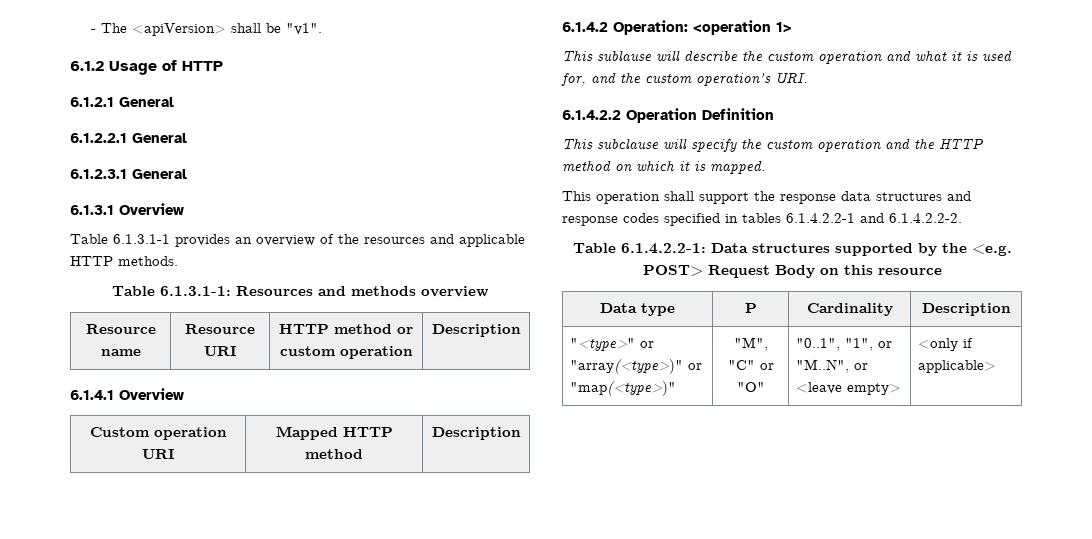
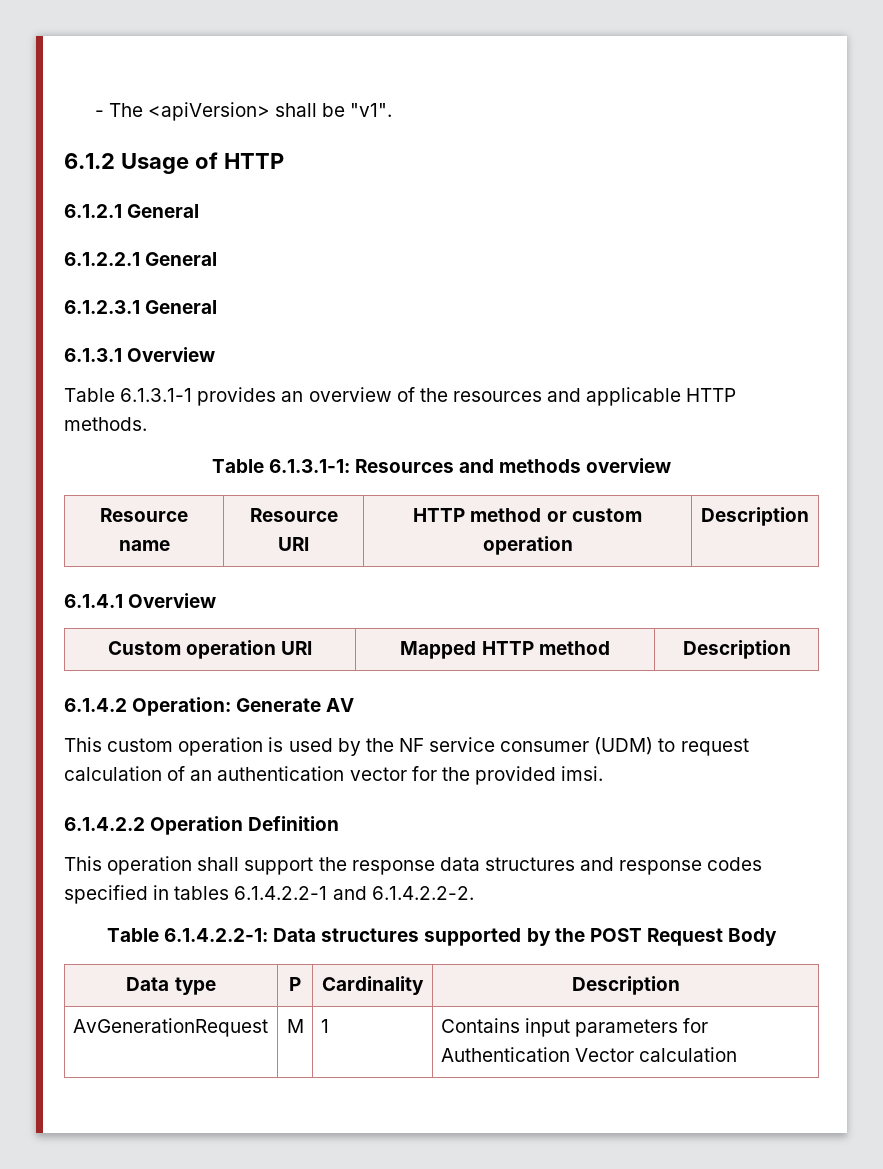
[693,20,792,35] [562,50,1012,64] [561,72,808,86] [562,108,774,123] [562,138,983,152] [562,160,766,174] <operation 1> // This sublause will describe the custom operation and what it is used for, and the custom operation's URI. // 6.1.4.2.2 Operation Definition // This subclause will specify the custom operation and the HTTP method on which it is mapped. -> [236,698,355,712] [64,737,749,756] [64,766,604,785] [64,816,340,835] Generate AV // This custom operation is used by the NF service consumer (UDM) to request calculation of an authentication vector for the provided imsi. // 6.1.4.2.2 Operation Definition
[971,244,1012,256] [642,265,703,277] <e.g. POST> -> [589,928,642,942] POST
[819,265,942,275] on this resource -> (778, 937) none
[570,338,655,351] [570,359,703,374] [570,381,677,396] [733,337,768,351] [727,360,774,370] [736,382,765,392] [796,338,893,351] [796,359,869,373] [796,382,902,395] [918,338,974,351] [918,360,997,373] "<type>" or "array(<type>)" or "map(<type>)" | "M", "C" or "O" | "0..1", "1", or "M..N", or <leave empty> | <only if applicable> -> [72,1018,268,1037] [286,1019,304,1033] [320,1019,329,1033] [440,1018,709,1037] [440,1047,737,1062] AvGenerationRequest | M | 1 | Contains input parameters for Authentication Vector calculation

